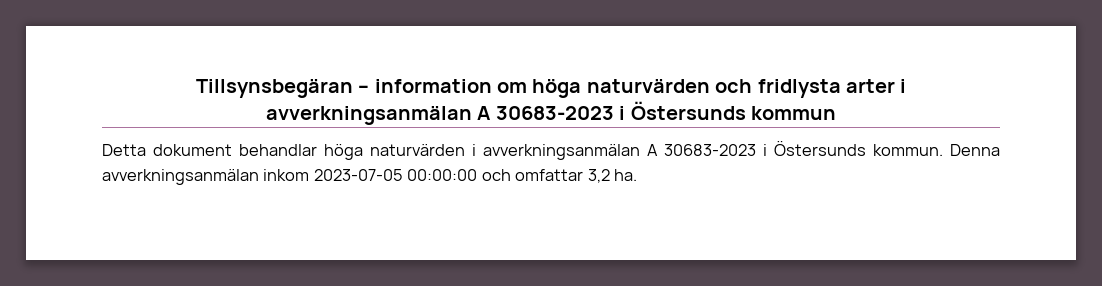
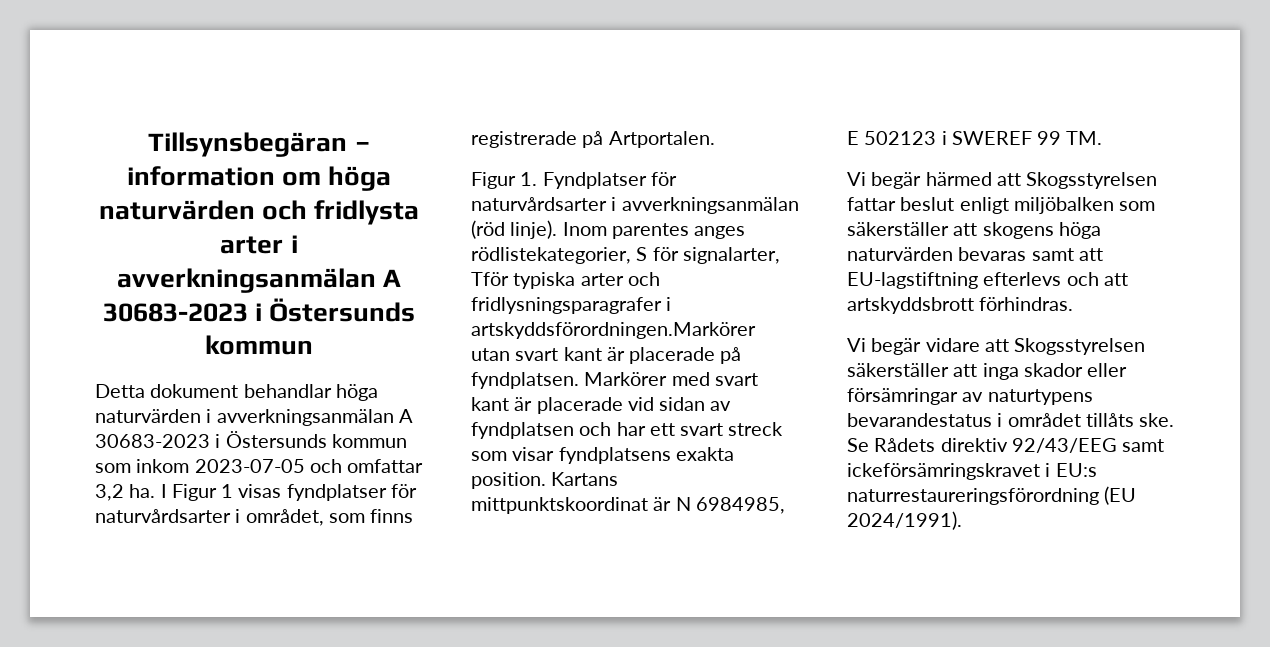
[873,144,1000,156] [102,169,259,185] kommun. Denna avverkningsanmälan -> [331,434,407,448] [95,463,131,473] kommun som
[407,169,478,181] 00:00:00 -> (305, 466) none
(638, 175) none -> [160,484,417,501] [95,509,414,526] [471,131,715,148] [471,172,677,189] [471,197,799,214] [471,220,746,239] [471,247,780,264] [471,272,660,289] [471,297,672,314] [471,322,756,339] [471,347,742,364] [471,372,758,389] [471,397,732,414] [471,422,784,439] [471,447,734,464] [471,472,619,489] [471,497,785,514] [847,131,1103,145] [847,172,1158,189] [847,197,1156,214] [847,222,1101,239] [847,247,1103,261] [847,272,1128,289] [847,297,1074,314] [847,338,1146,355] [847,363,1128,380] [847,388,1093,405] [847,413,1175,427] [847,438,1165,453] [847,463,1097,480] [847,486,1137,505] [847,511,962,530] I Figur 1 visas fyndplatser för naturvårdsarter i området, som finns registrerade på Artportalen. // Figur 1. Fyndplatser för naturvårdsarter i avverkningsanmälan (röd linje). Inom parentes anges rödlistekategorier, S för signalarter, Tför typiska arter och fridlysningsparagrafer i artskyddsförordningen.Markörer utan svart kant är placerade på fyndplatsen. Markörer med svart kant är placerade vid sidan av fyndplatsen och har ett svart streck som visar fyndplatsens exakta position. Kartans mittpunktskoordinat är N 6984985, E 502123 i SWEREF 99 TM. // Vi begär härmed att Skogsstyrelsen fattar beslut enligt miljöbalken som säkerställer att skogens höga naturvärden bevaras samt att EU-lagstiftning efterlevs och att artskyddsbrott förhindras. // Vi begär vidare att Skogsstyrelsen säkerställer att inga skador eller försämringar av naturtypens bevarandestatus i området tillåts ske. Se Rådets direktiv 92/43/EEG samt ickeförsämringskravet i EU:s naturrestaureringsförordning (EU 2024/1991).

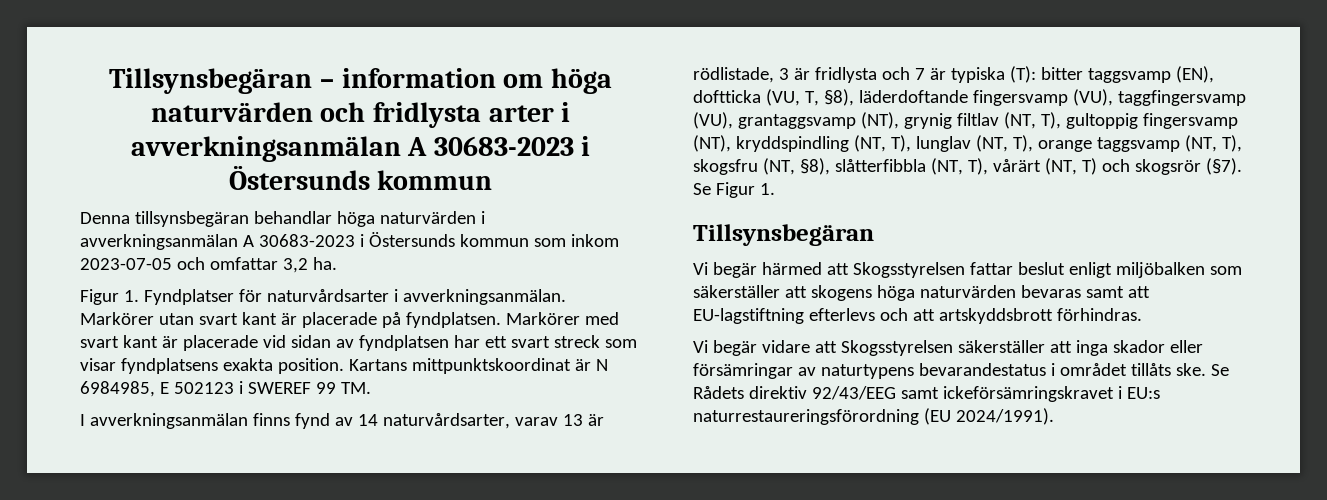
[95,384,239,398] Detta dokument -> [80,211,249,227] Denna tillsynsbegäran
[160,484,417,501] [95,509,414,526] [471,131,715,148] I Figur 1 visas fyndplatser för naturvårdsarter i området, som finns registrerade på Artportalen. -> (337, 263) none
[621,197,799,214] [471,220,746,239] [471,247,780,264] [471,272,660,289] [471,297,672,314] [471,322,756,339] avverkningsanmälan (röd linje). Inom parentes anges rödlistekategorier, S för signalarter, Tför typiska arter och fridlysningsparagrafer i artskyddsförordningen.Markörer -> [402,289,566,305] [80,312,154,325] avverkningsanmälan. Markörer
[579,422,612,436] och -> (449, 343) none
(1103, 138) none -> [80,413,604,429] [693,66,1214,83] [693,89,1246,106] [693,112,1238,129] [693,135,1242,152] [693,158,1242,175] [693,182,775,198] [693,224,874,246] // I avverkningsanmälan finns fynd av 14 naturvårdsarter, varav 13 är rödlistade, 3 är fridlysta och 7 är typiska (T): bitter taggsvamp (EN), doftticka (VU, T, §8), läderdoftande fingersvamp (VU), taggfingersvamp (VU), grantaggsvamp (NT), grynig filtlav (NT, T), gultoppig fingersvamp (NT), kryddspindling (NT, T), lunglav (NT, T), orange taggsvamp (NT, T), skogsfru (NT, §8), slåtterfibbla (NT, T), vårärt (NT, T) och skogsrör (§7). Se Figur 1. // Tillsynsbegäran

